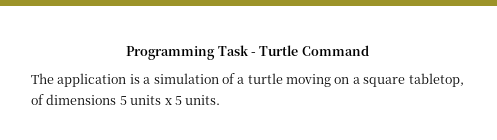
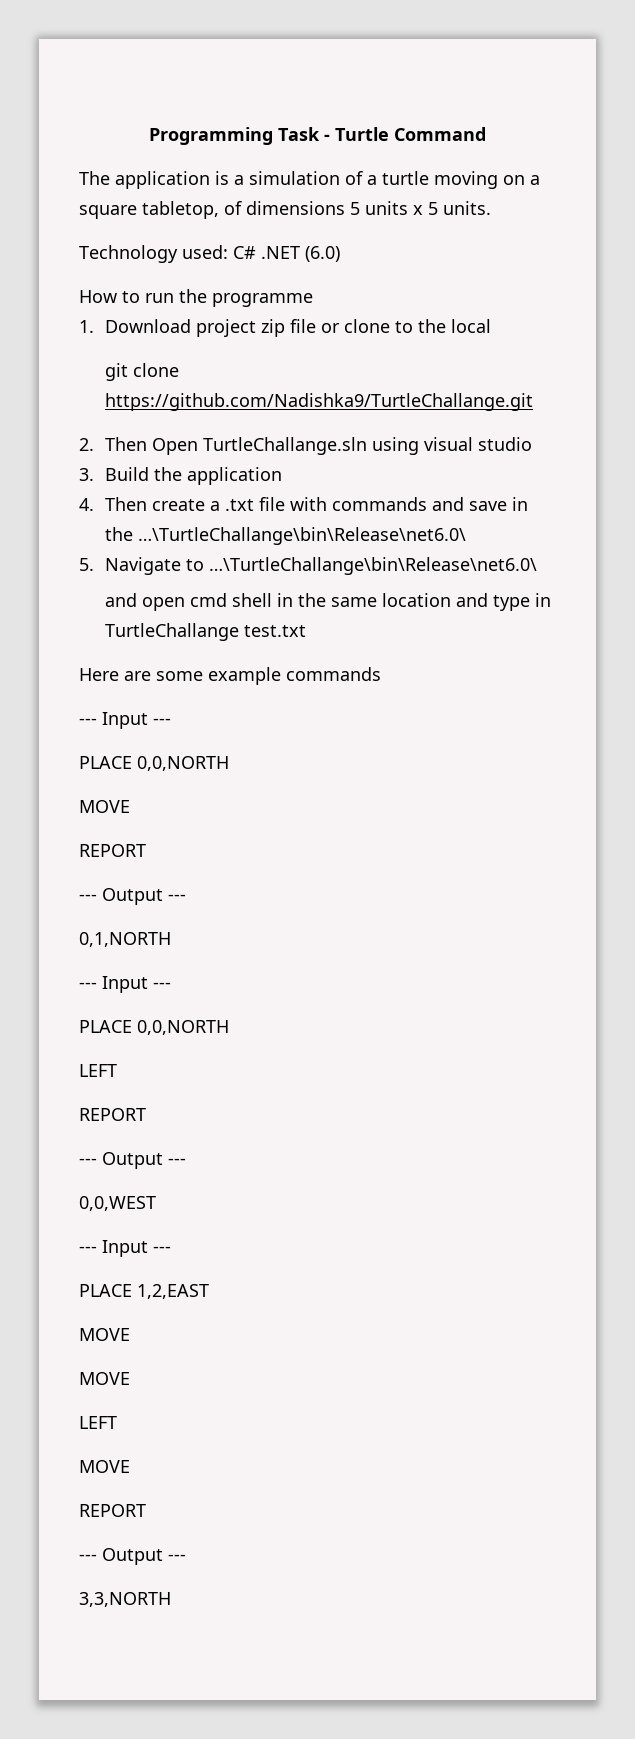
(221, 100) none -> [79,245,340,263] [79,289,313,307] [79,319,492,337] [105,363,180,381] [105,393,534,411] [79,437,533,455] [79,467,283,485] [79,497,529,511] [105,527,467,545] [79,557,538,575] [105,593,552,611] [105,623,307,641] [79,667,381,685] [79,712,171,729] [79,756,229,771] [79,800,130,813] [79,844,146,857] [79,888,186,905] [79,932,171,947] [79,976,171,993] [79,1020,229,1035] [79,1064,117,1077] [79,1108,146,1121] [79,1152,186,1169] [79,1196,156,1211] [79,1240,171,1257] [79,1284,209,1299] [79,1328,130,1341] [79,1372,130,1385] [79,1416,117,1429] [79,1460,130,1473] [79,1504,146,1517] [79,1548,186,1565] [79,1592,171,1607] // Technology used: C# .NET (6.0) // How to run the programme // 1. Download project zip file or clone to the local // git clone https://github.com/Nadishka9/TurtleChallange.git // 2. Then Open TurtleChallange.sln using visual studio // 3. Build the application // 4. Then create a .txt file with commands and save in the …\TurtleChallange\bin\Release\net6.0\ // 5. Navigate to …\TurtleChallange\bin\Release\net6.0\ // and open cmd shell in the same location and type in TurtleChallange test.txt // Here are some example commands // --- Input --- // PLACE 0,0,NORTH // MOVE // REPORT // --- Output --- // 0,1,NORTH // --- Input --- // PLACE 0,0,NORTH // LEFT // REPORT // --- Output --- // 0,0,WEST // --- Input --- // PLACE 1,2,EAST // MOVE // MOVE // LEFT // MOVE // REPORT // --- Output --- // 3,3,NORTH

